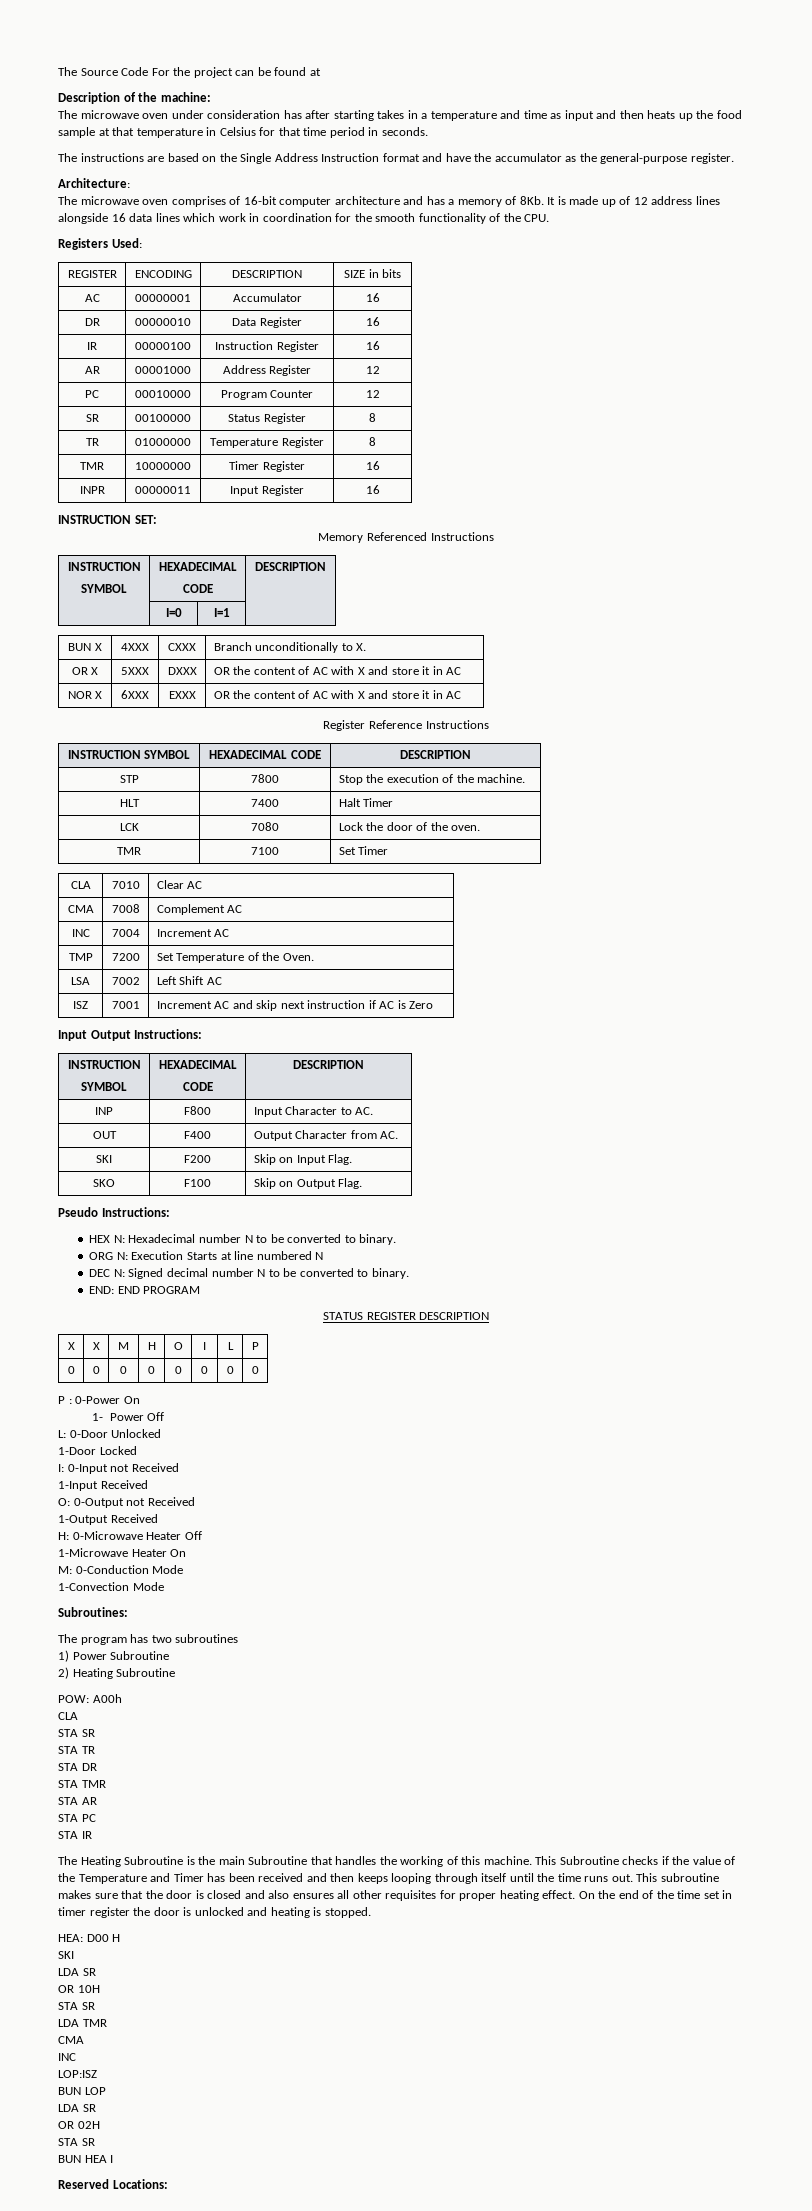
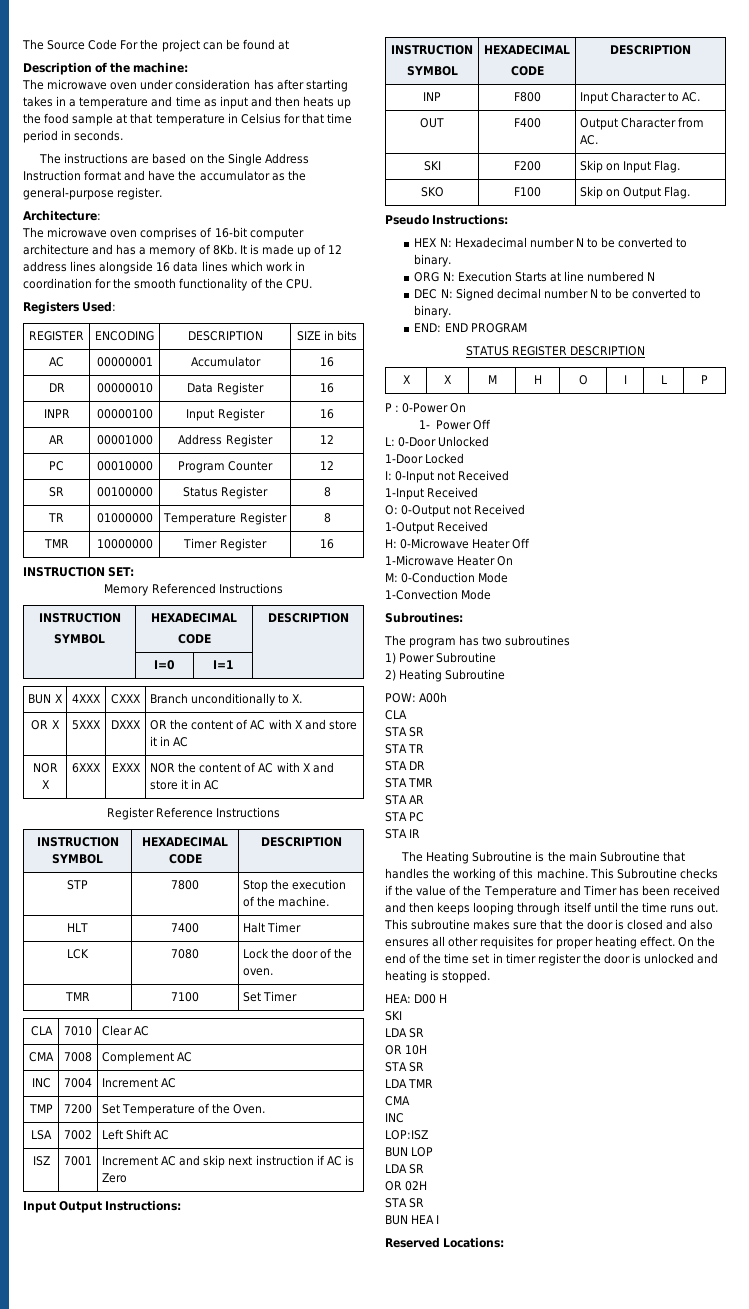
[87,342,97,350] IR -> [43,409,70,418] INPR
[215,341,274,350] Instruction -> [186,409,215,421] Input
[79,486,105,494] [135,486,191,494] [230,485,304,496] [365,485,380,494] // INPR | 00000011 | Input Register | 16 -> (334, 544) none
[213,691,230,699] OR -> [150,763,176,773] NOR
[67,1366,75,1374] [92,1366,100,1374] [120,1366,127,1374] [148,1366,155,1374] [174,1366,182,1374] [201,1366,208,1374] [226,1366,234,1374] [251,1366,259,1374] // 0 | 0 | 0 | 0 | 0 | 0 | 0 | 0 -> (708, 379) none

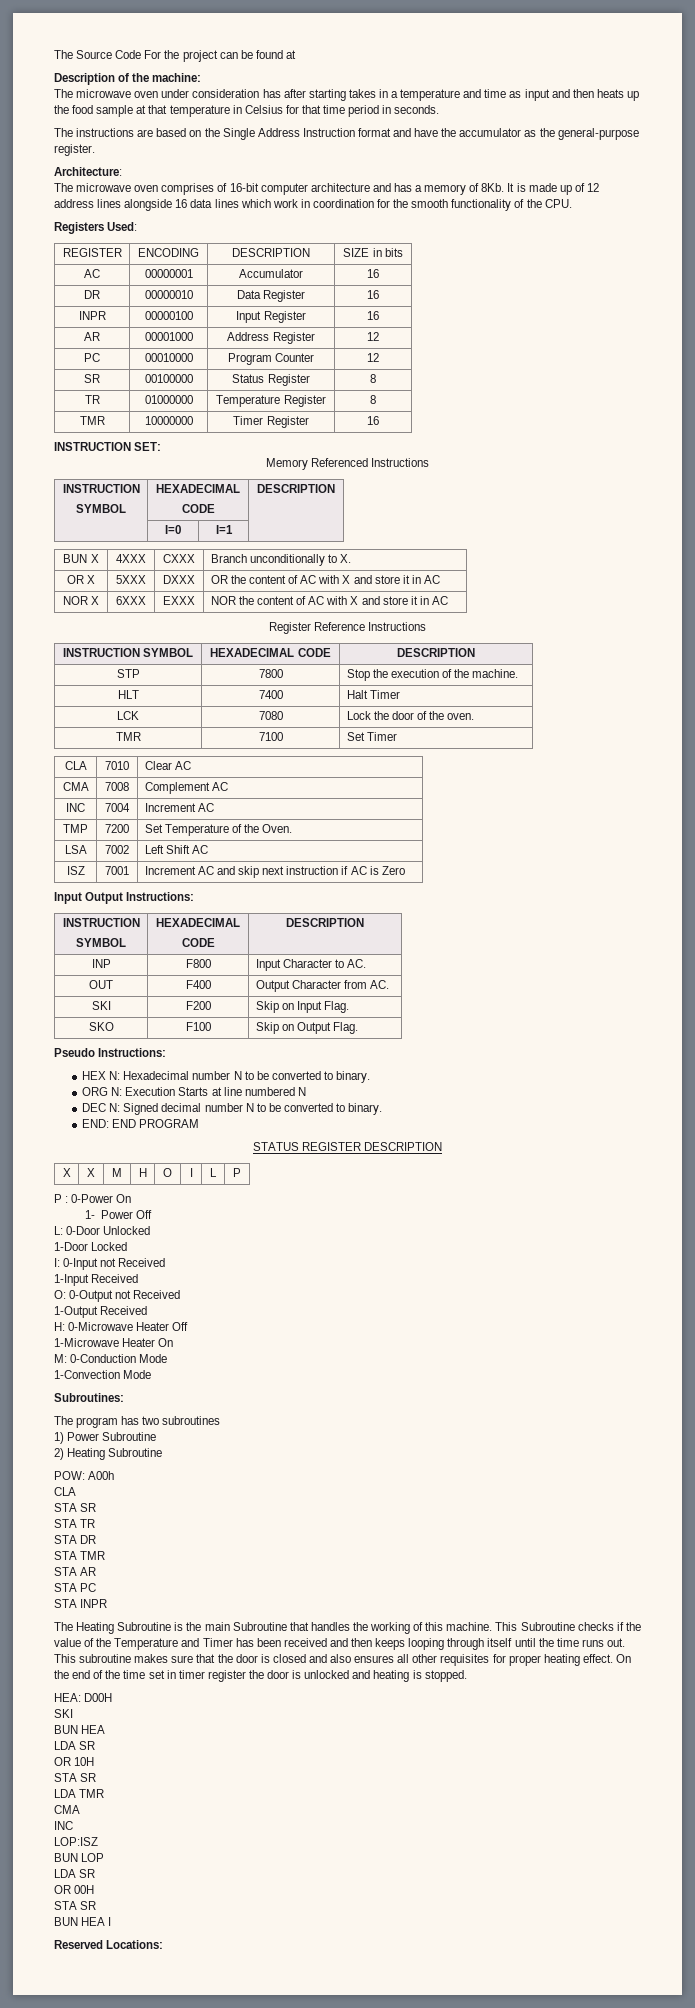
[409,829,421,838] IR -> [80,1599,108,1608] INPR
[414,994,448,1004] [385,1011,402,1021] D00 H // SKI -> [84,1693,113,1702] [54,1709,73,1718] [54,1725,106,1734] D00H // SKI // BUN HEA
[405,1181,428,1191] 02H -> [74,1885,95,1894] 00H

